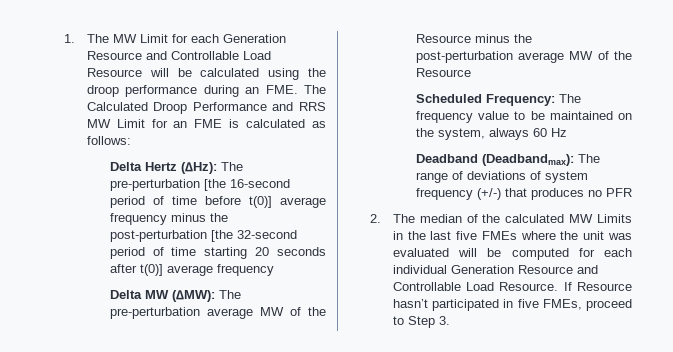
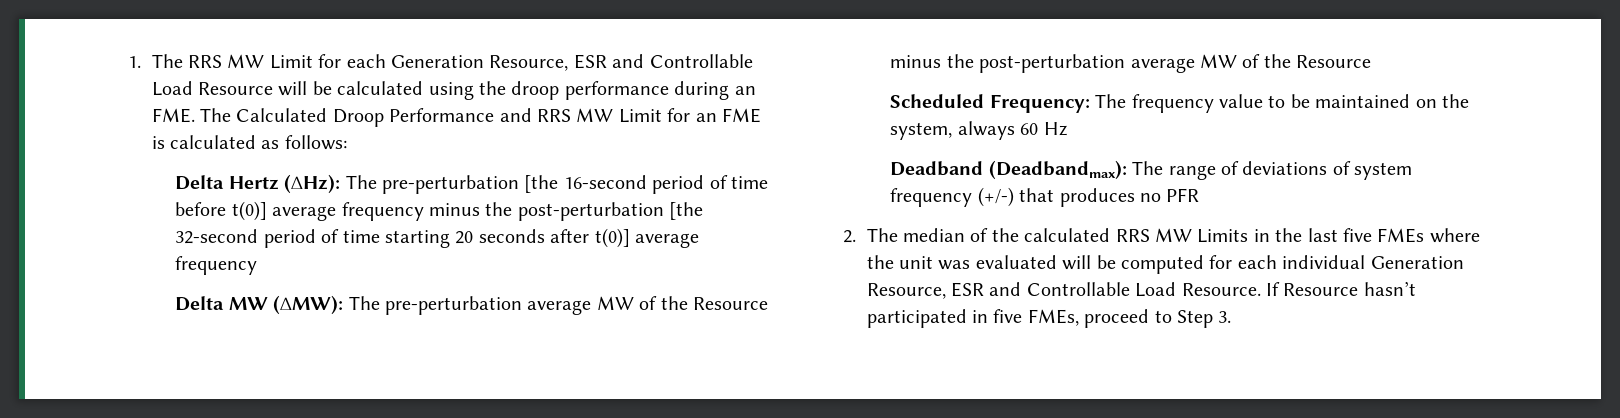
(109, 38) none -> [188,55,223,68] RRS
[86,51,142,60] Resource -> [489,54,607,71] Resource, ESR
(565, 218) none -> [1115,229,1150,242] RRS
[517,265,573,274] Resource -> [866,282,985,299] Resource, ESR

